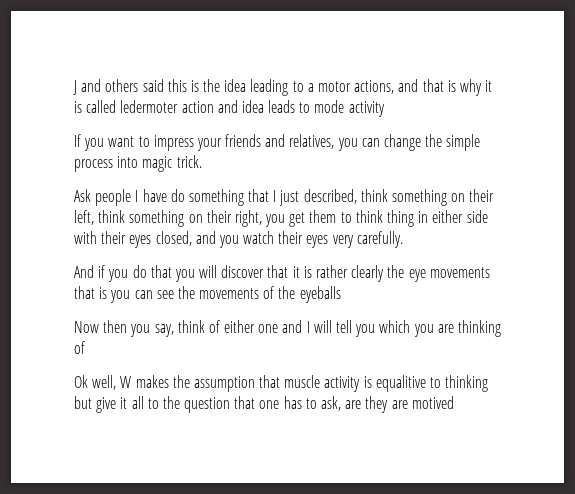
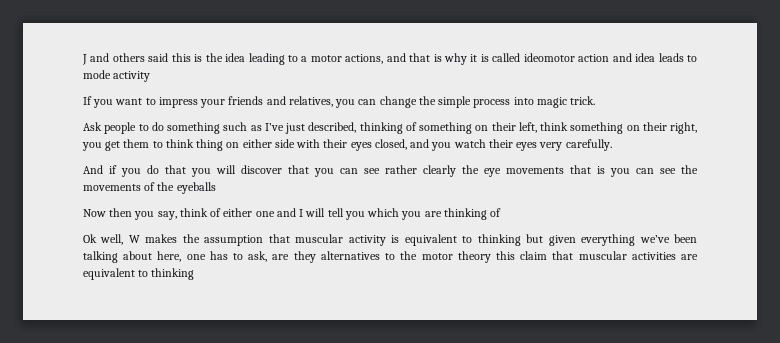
[120,100,179,113] ledermoter -> [523,53,575,62] ideomotor
[135,189,388,206] I have do something that I just described, think -> [138,122,417,134] to do something such as I’ve just described, thinking of
[418,211,429,223] in -> [226,142,240,148] on
[292,266,312,278] it is -> [314,168,380,177] you can see
[284,375,321,388] muscle -> [295,234,344,243] muscular
[375,375,426,392] equalitive -> [404,234,457,246] equivalent
[96,396,256,413] give it all to the question that -> [548,234,698,246] [83,251,182,263] given everything we’ve been talking about here,
[391,396,454,409] are motived -> [320,251,698,263] [83,268,195,280] alternatives to the motor theory this claim that muscular activities are equivalent to thinking

